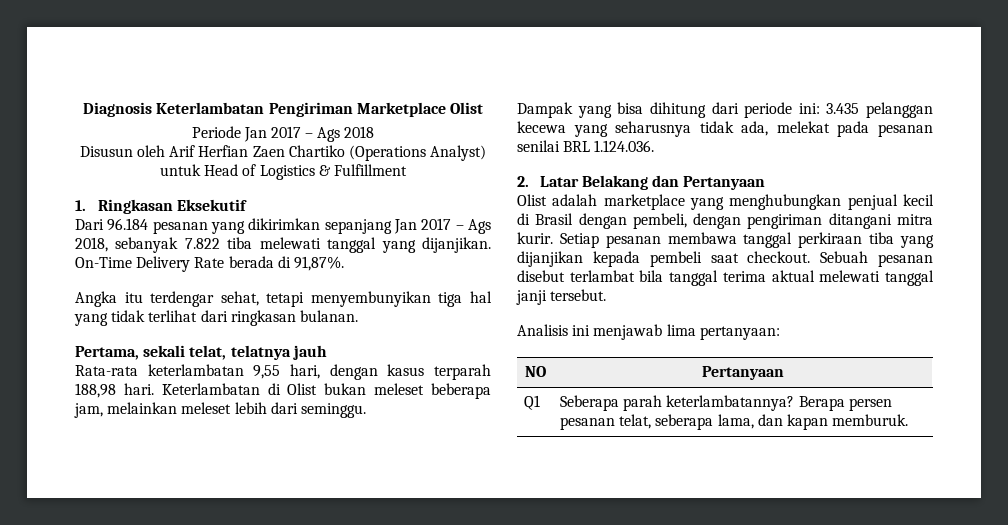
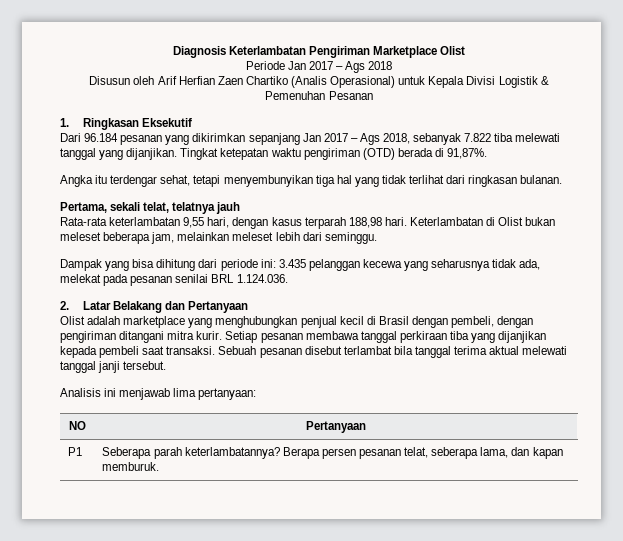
[348,145,487,161] [160,164,407,180] (Operations Analyst) untuk Head of Logistics & Fulfillment -> [291,76,549,88] [265,91,373,100] (Analis Operasional) untuk Kepala Divisi Logistik & Pemenuhan Pesanan
[75,256,225,272] On-Time Delivery Rate -> [180,148,395,160] Tingkat ketepatan waktu pengiriman (OTD)
[747,251,811,263] checkout. -> [166,346,216,355] transaksi.
[524,395,541,410] Q1 -> [68,447,83,456] P1

